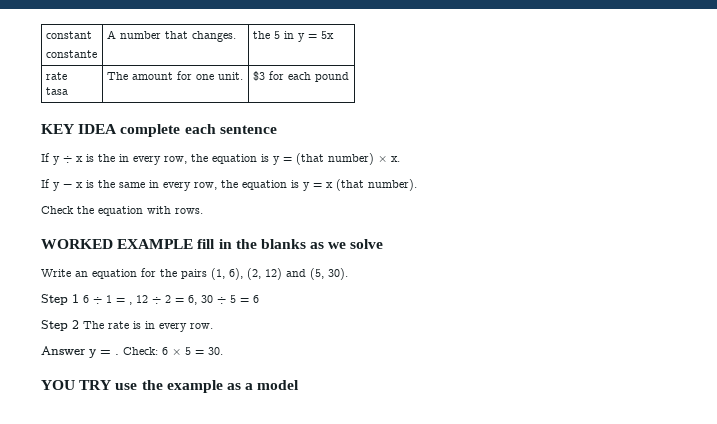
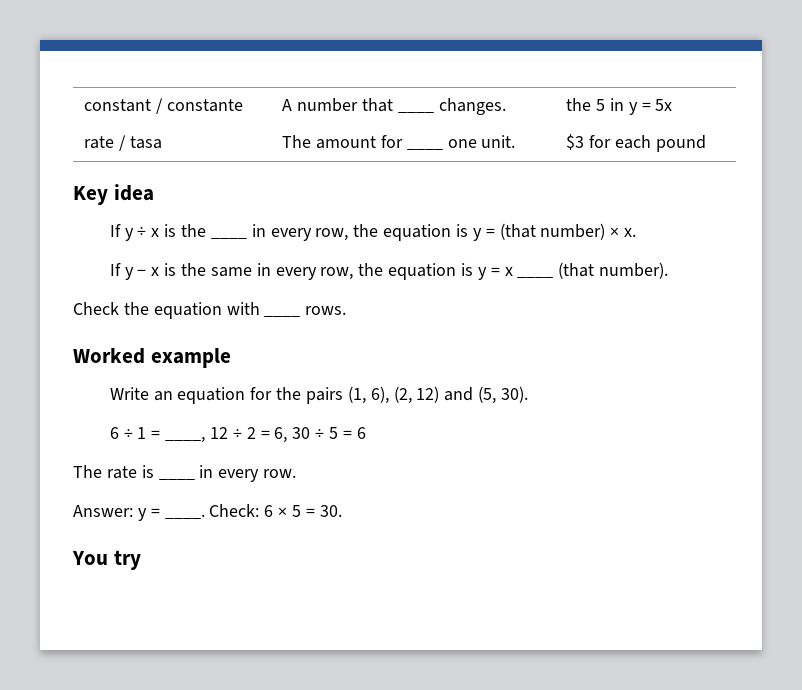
(92, 35) // -> [155,98,163,114] /
(188, 35) none -> [397,111,434,113] ____
(67, 76) // -> [118,135,126,151] /
(192, 75) none -> [406,148,443,150] ____
[41,124,277,137] KEY IDEA complete each sentence -> [73,184,154,205] Key idea
(115, 158) none -> [210,237,247,239] ____
(333, 185) none -> [517,276,554,278] ____
(171, 210) none -> [264,315,301,317] ____
[41,239,384,249] WORKED EXAMPLE fill in the blanks as we solve -> [73,348,231,368] Worked example
[41,294,79,305] Step 1 -> (528, 394) none
[129,302,132,305] , -> [165,436,206,443] ____,
[41,320,79,331] Step 2 -> (366, 433) none
(141, 325) none -> [158,478,195,480] ____
[41,346,119,358] Answer y = . -> [73,505,205,521] Answer: y = ____.
[41,380,300,393] YOU TRY use the example as a model -> [72,550,141,570] You try

